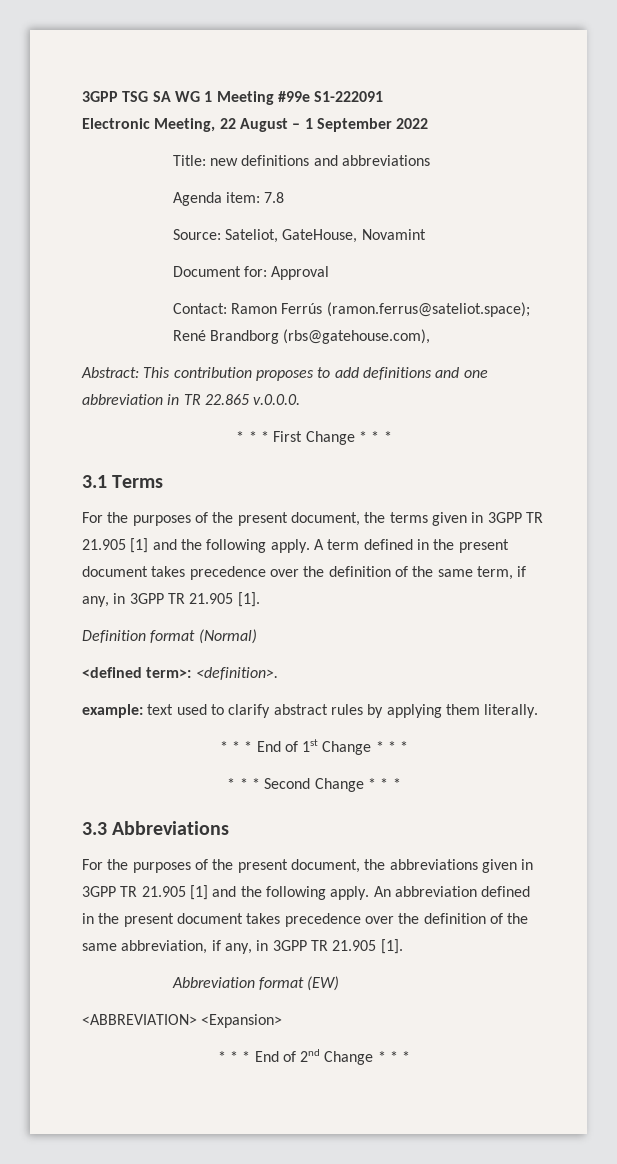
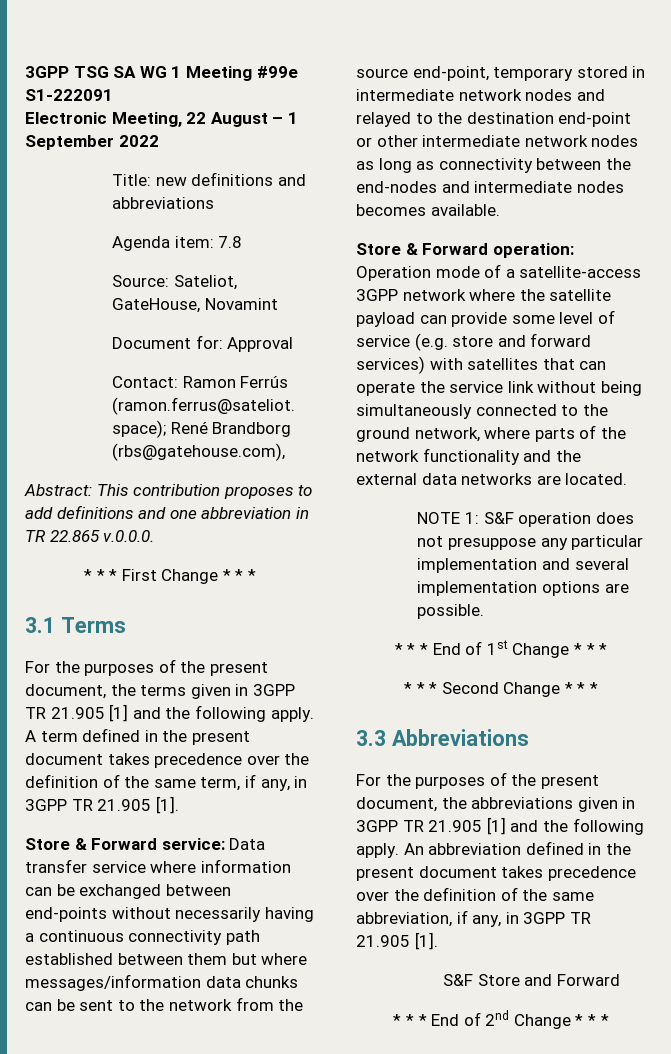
[82,629,257,644] [82,667,278,680] [82,704,539,718] Definition format (Normal) // <defined term>: <definition>. // example: text used to clarify abstract rules by applying them literally. -> [25,838,266,850] [25,859,291,873] [25,884,231,899] [25,907,314,922] [25,930,260,945] [25,953,308,965] [25,974,299,991] [25,997,304,1011] [356,66,646,81] [356,89,605,101] [356,112,632,127] [356,135,639,147] [356,158,631,173] [356,181,624,193] [356,204,500,216] [356,243,574,258] [356,264,642,281] [356,289,612,301] [356,310,615,327] [356,333,592,351] [356,356,607,374] [356,381,642,396] [356,404,608,419] [356,425,626,442] [356,448,581,465] [356,473,628,485] [417,512,634,527] [417,535,644,550] [417,558,629,573] [417,581,629,596] [417,604,485,619] Store & Forward service: Data transfer service where information can be exchanged between end-points without necessarily having a continuous connectivity path established between them but where messages/information data chunks can be sent to the network from the source end-point, temporary stored in intermediate network nodes and relayed to the destination end-point or other intermediate network nodes as long as connectivity between the end-nodes and intermediate nodes becomes available. // Store & Forward operation: Operation mode of a satellite-access 3GPP network where the satellite payload can provide some level of service (e.g. store and forward services) with satellites that can operate the service link without being simultaneously connected to the ground network, where parts of the network functionality and the external data networks are located. // NOTE 1: S&F operation does not presuppose any particular implementation and several implementation options are possible.
[171,976,340,991] [82,1014,283,1028] Abbreviation format (EW) // <ABBREVIATION> <Expansion> -> [443,974,620,986] S&F Store and Forward

